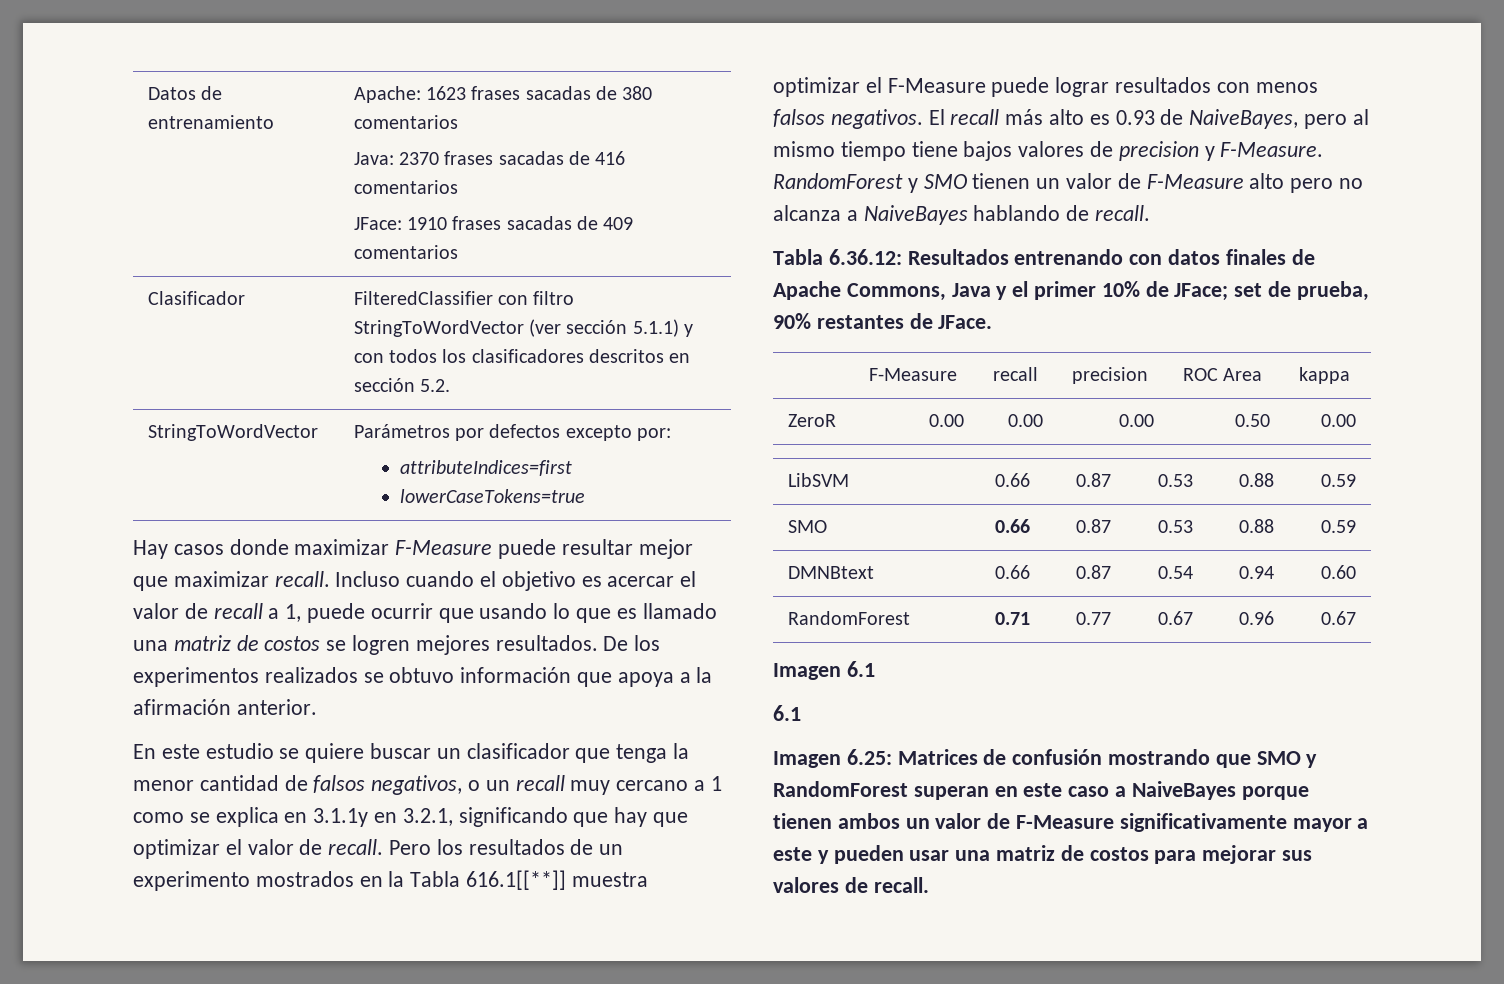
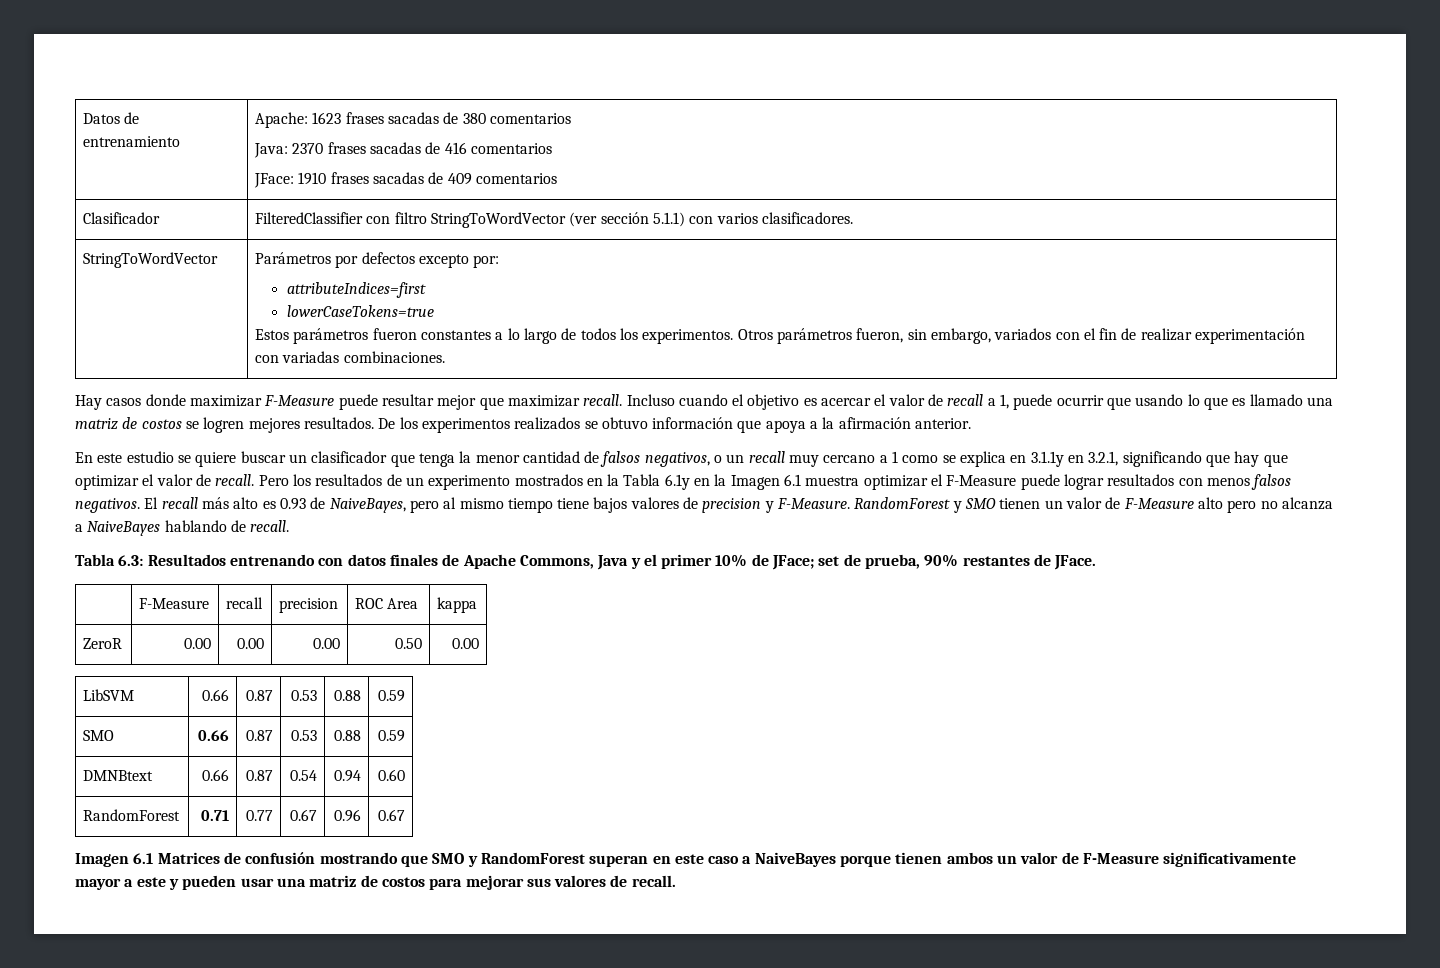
[683,324,693,337] [353,349,691,363] [353,378,451,392] y con todos los clasificadores descritos en sección 5.2. -> [689,212,853,224] con varios clasificadores.
(585, 496) none -> [255,328,1306,344] [255,351,445,363] // Estos parámetros fueron constantes a lo largo de todos los experimentos. Otros parámetros fueron, sin embargo, variados con el fin de realizar experimentación con variadas combinaciones.
[466,870,567,890] 616.1[[**]] -> [664,474,802,490] 6.1y en la Imagen 6.1
[828,249,902,265] 6.36.12: -> [118,555,144,566] 6.3:
[773,705,801,721] [773,749,892,768] // 6.1 // Imagen 6.25: -> (154, 858) none

